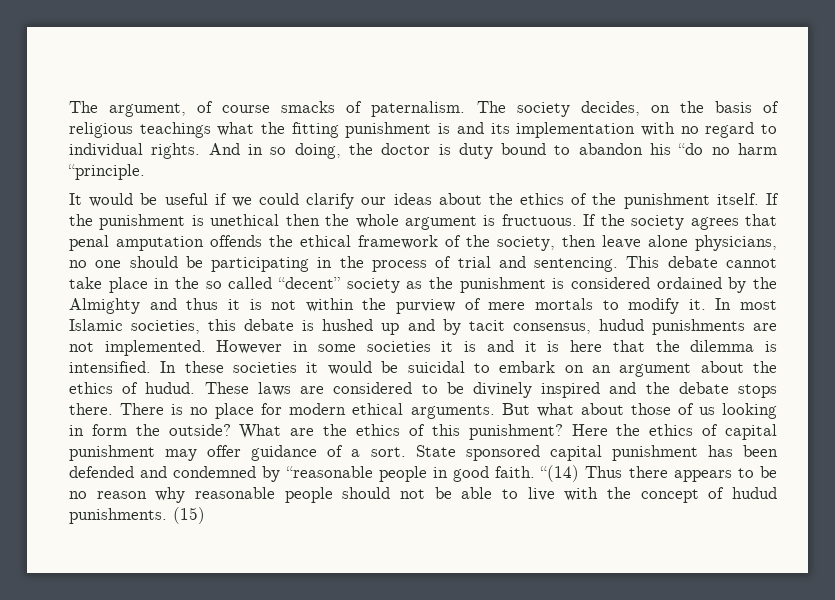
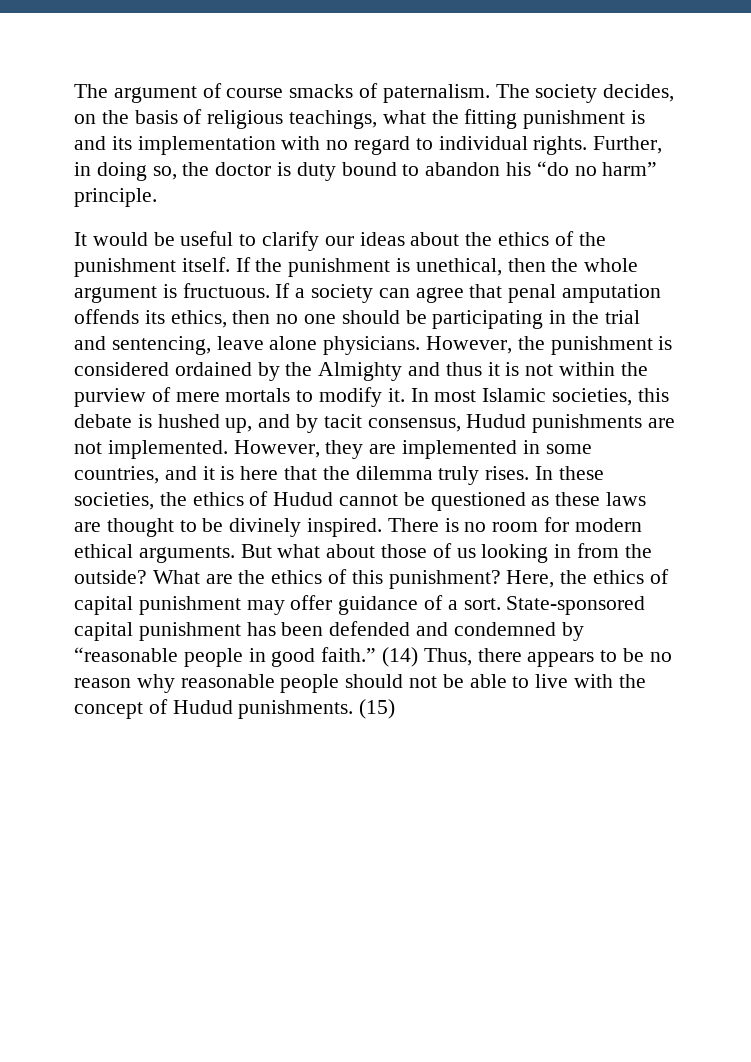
[69,101,187,117] The argument, -> [74,84,197,103] The argument
[139,122,211,138] teachings -> [289,110,378,129] teachings,
[208,143,341,159] And in so doing, -> [593,136,663,154] [74,162,177,181] Further, in doing so,
[738,143,777,155] [68,164,145,180] harm “principle. -> [602,162,658,176] [74,188,157,207] harm” principle.
[214,193,300,207] if we could -> [239,234,257,246] to
[210,214,280,226] unethical -> [415,258,502,276] unethical,
[600,214,778,230] [69,235,777,251] the society agrees that penal amputation offends the ethical framework of the society, then leave alone physicians, -> [295,284,662,303] [74,309,271,328] a society can agree that penal amputation offends its ethics, then
[372,256,778,272] [69,277,423,293] process of trial and sentencing. This debate cannot take place in the so called “decent” society as -> [604,310,640,324] [74,336,513,355] trial and sentencing, leave alone physicians. However,
[381,323,400,335] up -> [225,418,253,433] up,
[598,319,644,331] hudud -> [466,414,527,428] Hudud
[216,340,477,354] However in some societies it is -> [233,440,592,459] [74,466,159,484] However, they are implemented in some countries,
[765,341,778,352] [69,361,777,377] [69,382,249,394] is intensified. In these societies it would be suicidal to embark on an argument about the ethics of hudud. These -> [438,466,604,485] [74,491,601,511] truly rises. In these societies, the ethics of Hudud cannot be questioned as these
[333,382,413,394] considered -> [106,518,174,537] thought
[541,382,777,398] [69,403,113,415] inspired and the debate stops there. -> [307,518,383,537] inspired.
[215,403,255,419] place -> [492,522,539,532] room
[91,424,127,436] form -> [577,543,620,558] from
[571,424,608,436] Here -> [506,570,555,588] Here,
[415,445,540,461] State sponsored -> [506,596,646,615] State-sponsored
[495,465,623,482] faith. “(14) Thus -> [321,647,472,667] faith.” (14) Thus,
[732,487,777,499] hudud -> [172,700,233,714] Hudud

